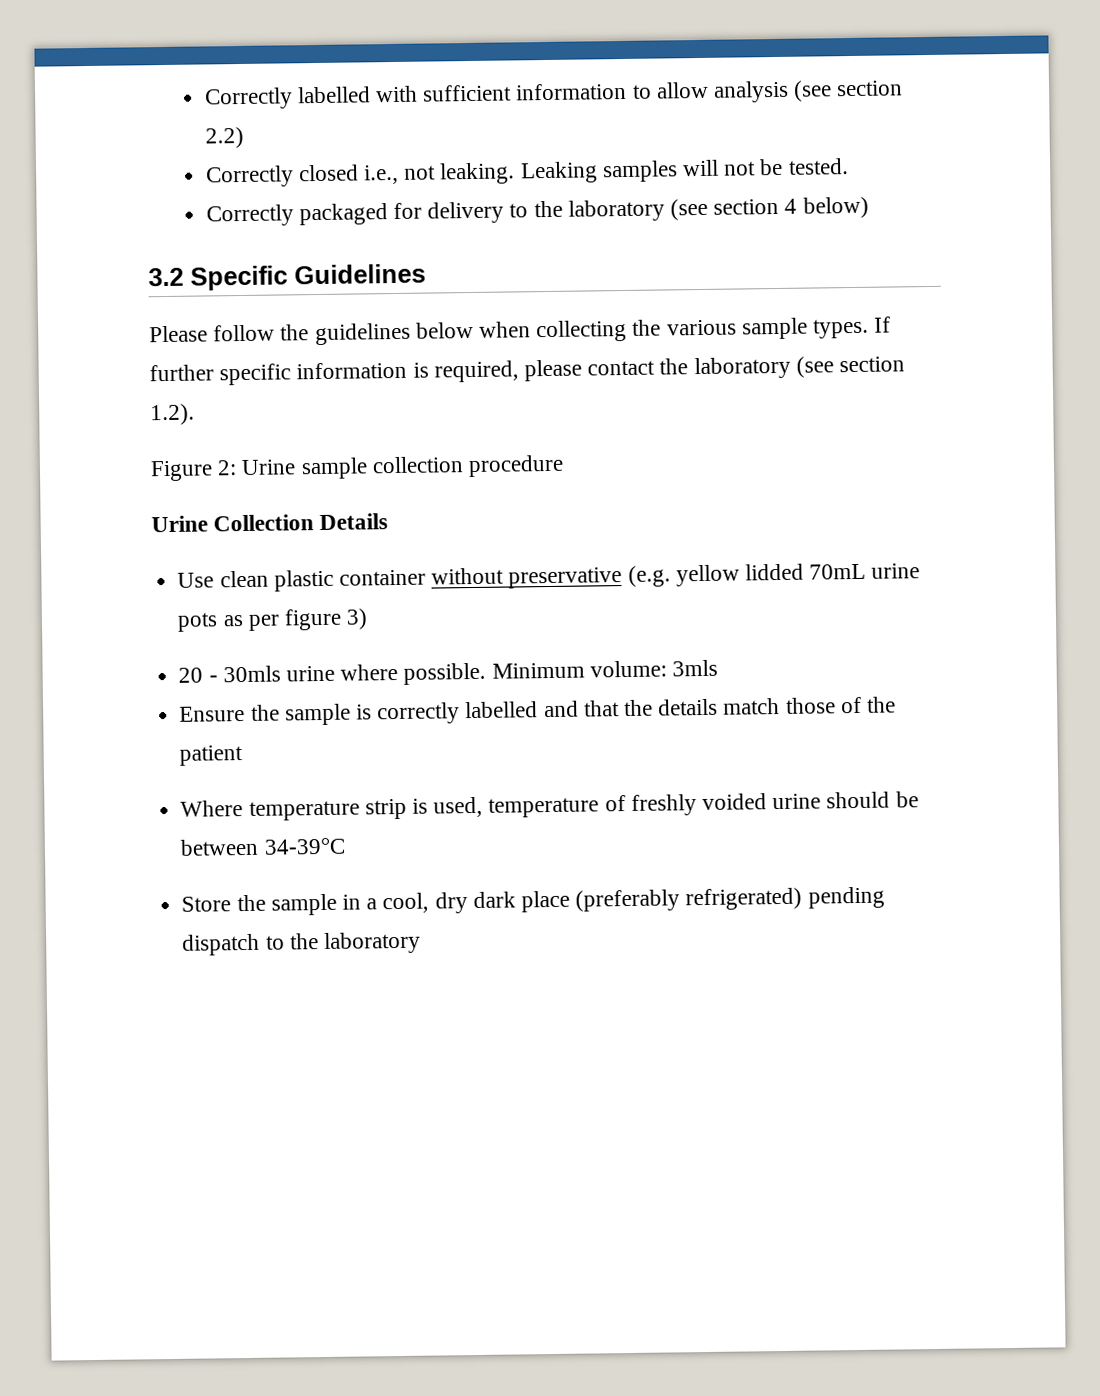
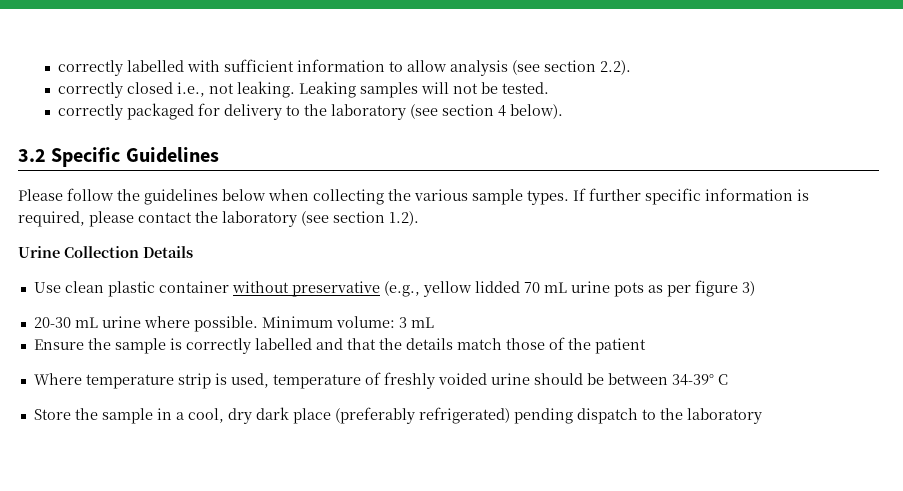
[203,87,293,110] Correctly -> [57,60,123,76] correctly
[204,126,244,149] [205,165,294,188] 2.2) // Correctly -> [599,60,631,75] [57,82,123,98] 2.2). // correctly
[205,204,294,227] Correctly -> [57,104,123,120] correctly
[802,196,869,219] below) -> [509,104,563,119] below).
[150,454,565,482] // Figure 2: Urine sample collection procedure -> (419, 218) none
[627,565,671,587] (e.g. -> [383,281,420,297] (e.g.,
[809,563,867,580] 70mL -> [523,282,567,293] 70 mL
[178,665,281,683] 20 - 30mls -> [33,317,98,328] 20-30 mL
[671,659,718,677] 3mls -> [398,317,434,328] 3 mL
[263,837,346,855] 34-39°C -> [671,374,728,386] 34-39° C

